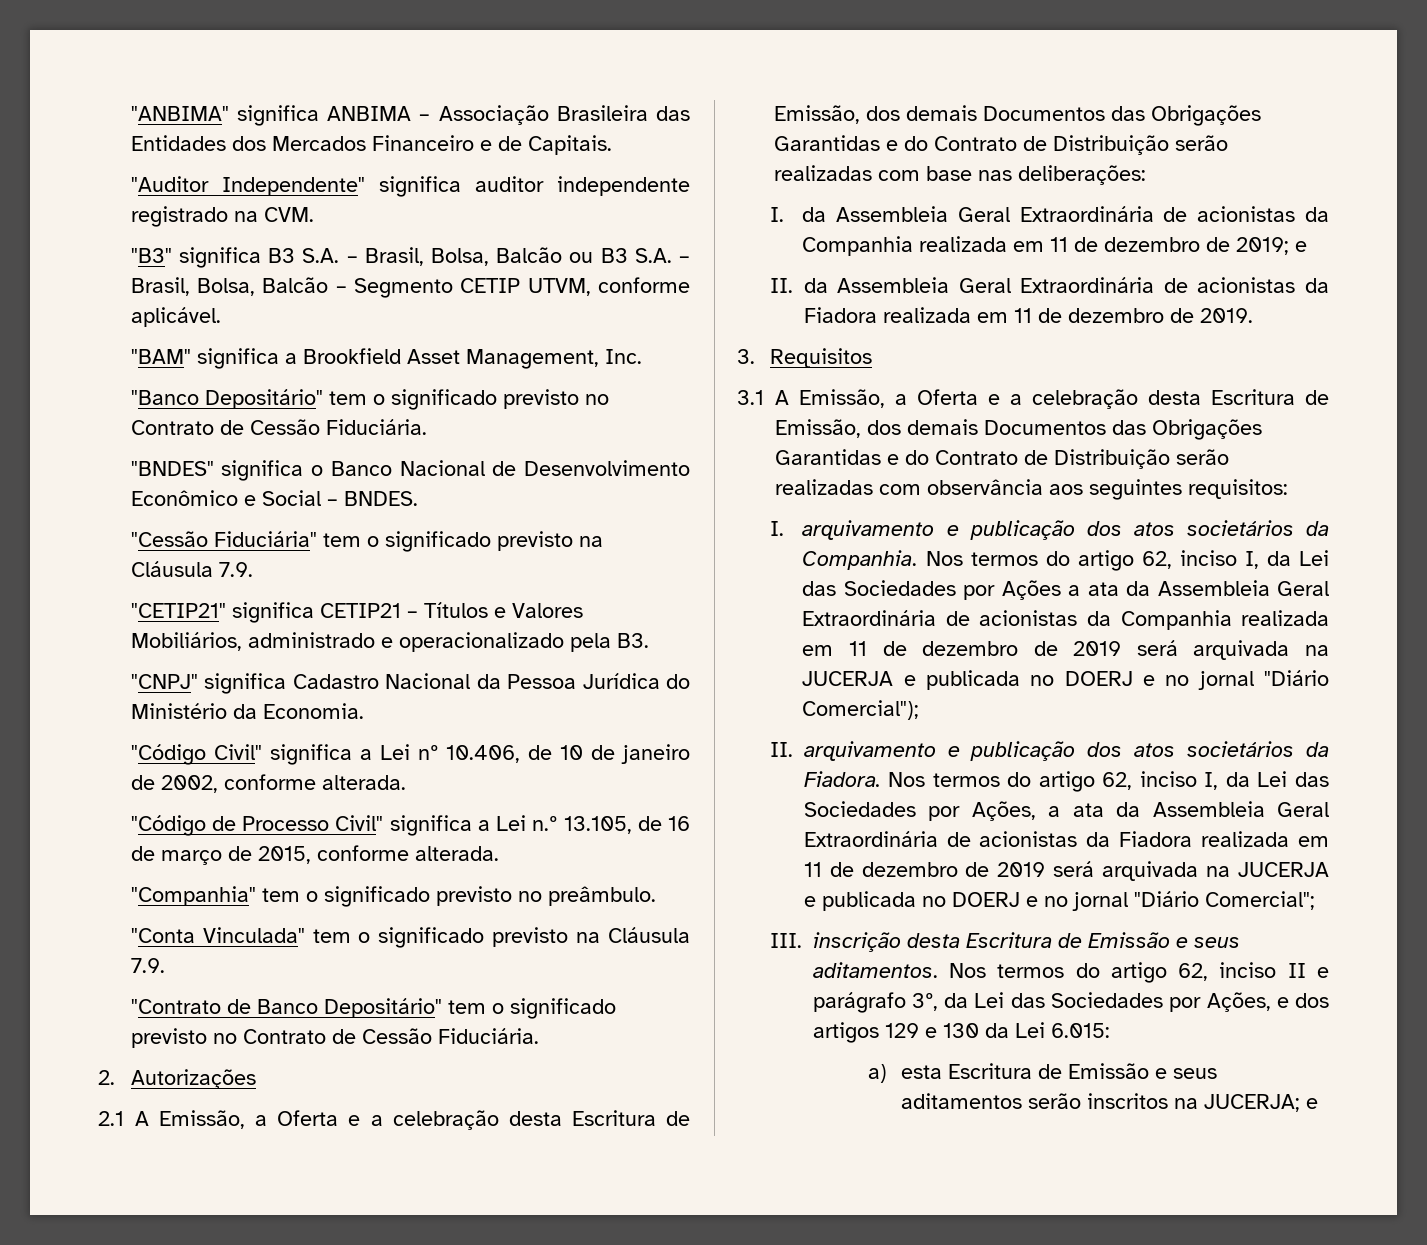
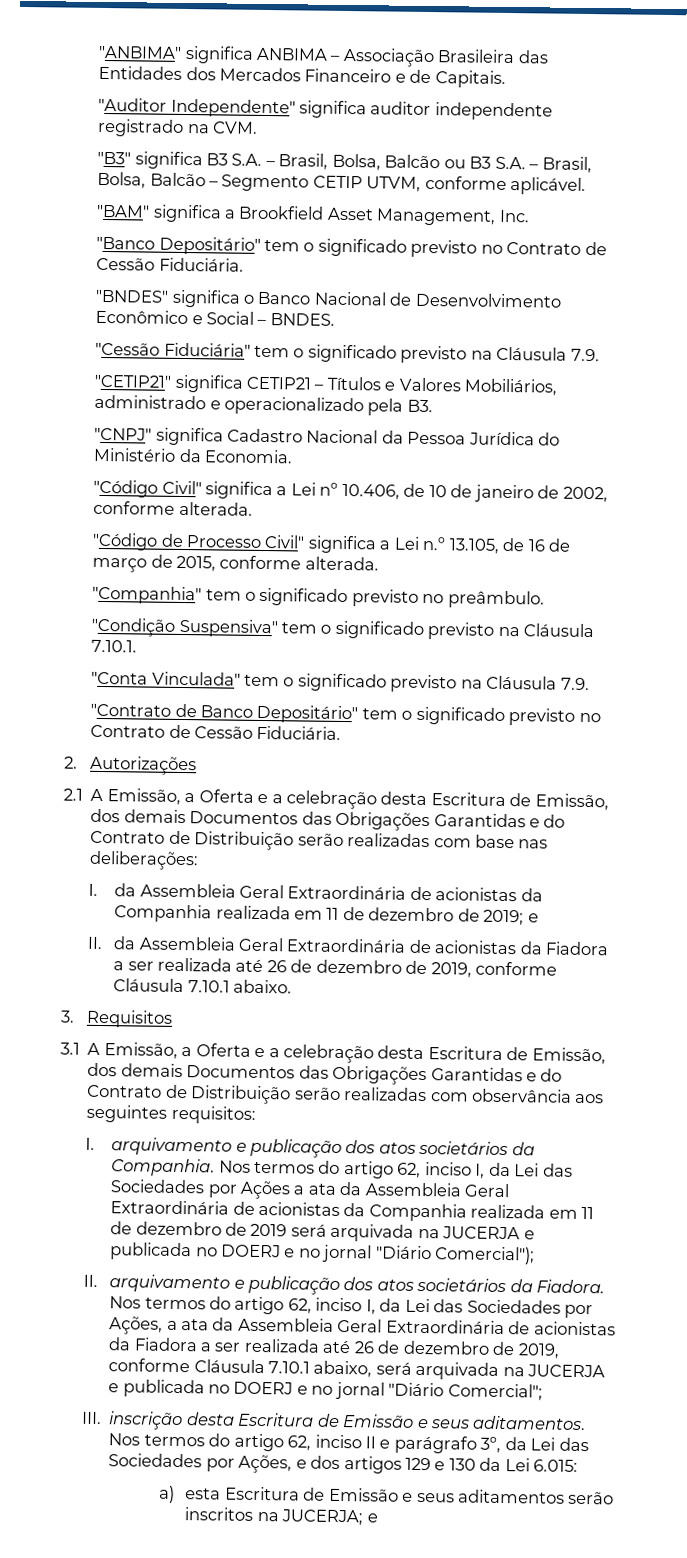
(656, 896) none -> [91,617,595,640] [91,639,138,653] // "Condição Suspensiva" tem o significado previsto na Cláusula 7.10.1.
[882,307,1253,323] realizada em 11 de dezembro de 2019. -> [113,957,558,978] [113,978,293,994] a ser realizada até 26 de dezembro de 2019, conforme Cláusula 7.10.1 abaixo.
[1201,831,1329,847] [803,862,1046,877] realizada em 11 de dezembro de 2019 -> [200,1338,560,1359] [108,1358,373,1378] a ser realizada até 26 de dezembro de 2019, conforme Cláusula 7.10.1 abaixo,

